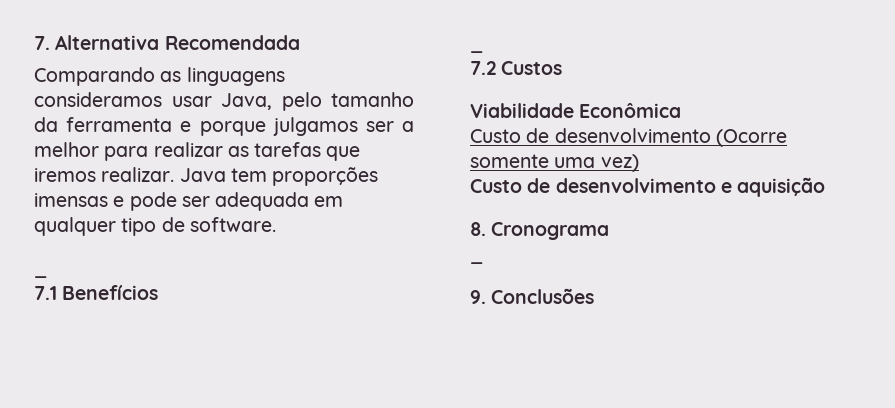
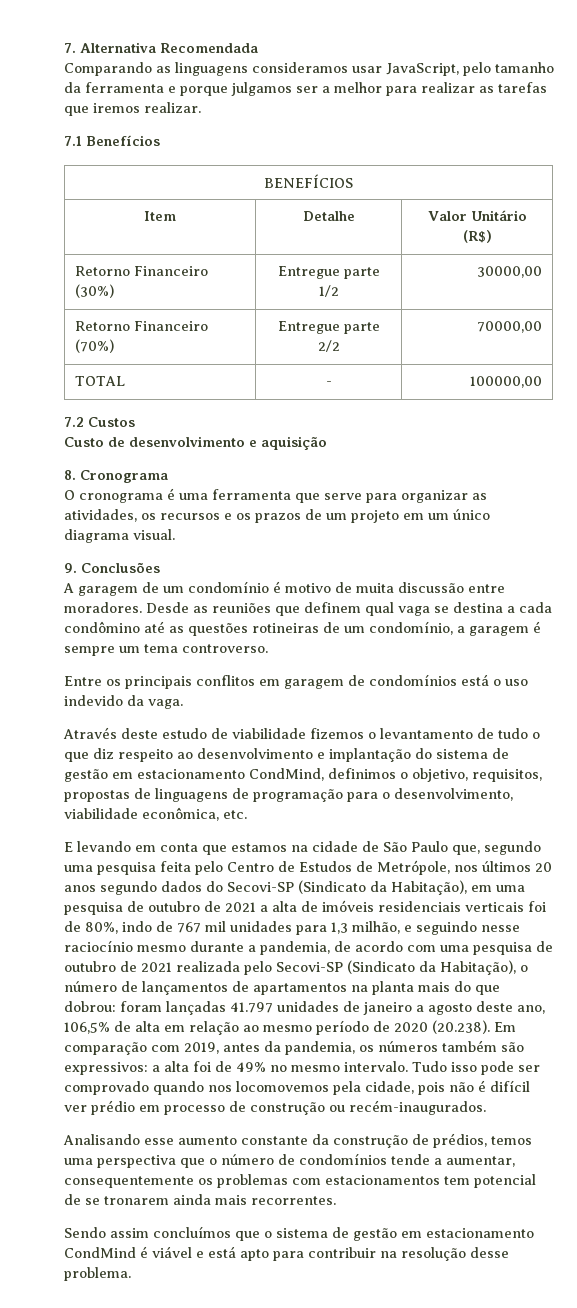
[221,93,272,110] Java, -> [386,63,459,76] JavaScript,
[179,167,379,186] [34,192,344,211] [34,217,276,236] [34,275,47,278] [34,285,159,300] [470,50,483,53] [470,61,563,75] [470,103,682,118] [470,128,787,147] [470,154,639,172] Java tem proporções imensas e pode ser adequada em qualquer tipo de software. // _ // 7.1 Benefícios // _ // 7.2 Custos // Viabilidade Econômica // Custo de desenvolvimento (Ocorre somente uma vez) -> [64,135,160,146] [264,174,353,188] [144,211,176,221] [302,211,355,221] [427,210,527,221] [462,230,492,243] [74,266,208,276] [74,284,114,298] [277,266,380,279] [318,285,339,297] [477,266,543,278] [74,321,208,331] [74,339,114,353] [277,321,380,334] [317,340,340,352] [477,321,543,333] [74,376,125,386] [325,381,332,386] [470,376,543,388] [64,417,135,427] // 7.1 Benefícios // BENEFÍCIOS // Item | Detalhe | Valor Unitário (R$) // Retorno Financeiro (30%) | Entregue parte 1/2 | 30000,00 // Retorno Financeiro (70%) | Entregue parte 2/2 | 70000,00 // TOTAL | - | 100000,00 // 7.2 Custos
[470,261,483,264] [470,288,595,304] _ // 9. Conclusões -> [64,488,487,503] [64,509,490,523] [64,529,175,543] [64,562,160,573] [63,581,505,596] [64,602,552,616] [64,621,541,636] [64,644,268,656] [64,674,528,689] [64,695,183,709] [63,727,540,739] [64,748,509,762] [64,768,542,782] [64,788,513,802] [64,807,247,821] [64,841,541,855] [64,860,552,875] [64,880,525,895] [64,900,546,915] [64,921,520,935] [64,940,553,955] [64,960,528,975] [64,981,500,995] [64,1001,545,1015] [64,1020,516,1035] [64,1040,524,1055] [64,1061,540,1075] [64,1080,530,1095] [64,1100,486,1115] [63,1133,532,1148] [64,1153,515,1168] [64,1174,536,1188] [64,1194,336,1205] [64,1226,534,1241] [64,1246,509,1261] [64,1267,131,1281] O cronograma é uma ferramenta que serve para organizar as atividades, os recursos e os prazos de um projeto em um único diagrama visual. // 9. Conclusões // A garagem de um condomínio é motivo de muita discussão entre moradores. Desde as reuniões que definem qual vaga se destina a cada condômino até as questões rotineiras de um condomínio, a garagem é sempre um tema controverso. // Entre os principais conflitos em garagem de condomínios está o uso indevido da vaga. // Através deste estudo de viabilidade fizemos o levantamento de tudo o que diz respeito ao desenvolvimento e implantação do sistema de gestão em estacionamento CondMind, definimos o objetivo, requisitos, propostas de linguagens de programação para o desenvolvimento, viabilidade econômica, etc. // E levando em conta que estamos na cidade de São Paulo que, segundo uma pesquisa feita pelo Centro de Estudos de Metrópole, nos últimos 20 anos segundo dados do Secovi-SP (Sindicato da Habitação), em uma pesquisa de outubro de 2021 a alta de imóveis residenciais verticais foi de 80%, indo de 767 mil unidades para 1,3 milhão, e seguindo nesse raciocínio mesmo durante a pandemia, de acordo com uma pesquisa de outubro de 2021 realizada pelo Secovi-SP (Sindicato da Habitação), o número de lançamentos de apartamentos na planta mais do que dobrou: foram lançadas 41.797 unidades de janeiro a agosto deste ano, 106,5% de alta em relação ao mesmo período de 2020 (20.238). Em comparação com 2019, antes da pandemia, os números também são expressivos: a alta foi de 49% no mesmo intervalo. Tudo isso pode ser comprovado quando nos locomovemos pela cidade, pois não é difícil ver prédio em processo de construção ou recém-inaugurados. // Analisando esse aumento constante da construção de prédios, temos uma perspectiva que o número de condomínios tende a aumentar, consequentemente os problemas com estacionamentos tem potencial de se tronarem ainda mais recorrentes. // Sendo assim concluímos que o sistema de gestão em estacionamento CondMind é viável e está apto para contribuir na resolução desse problema.

